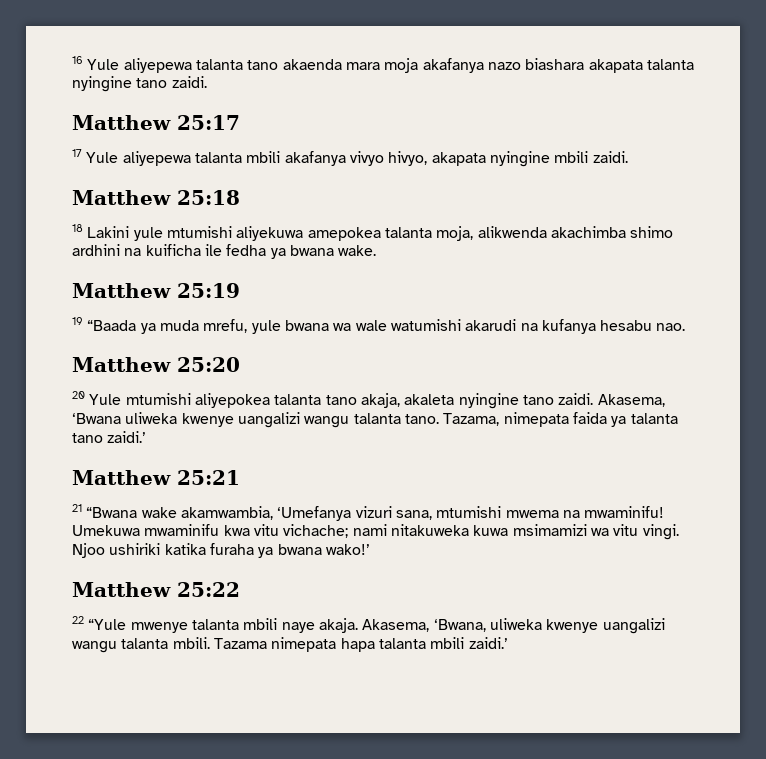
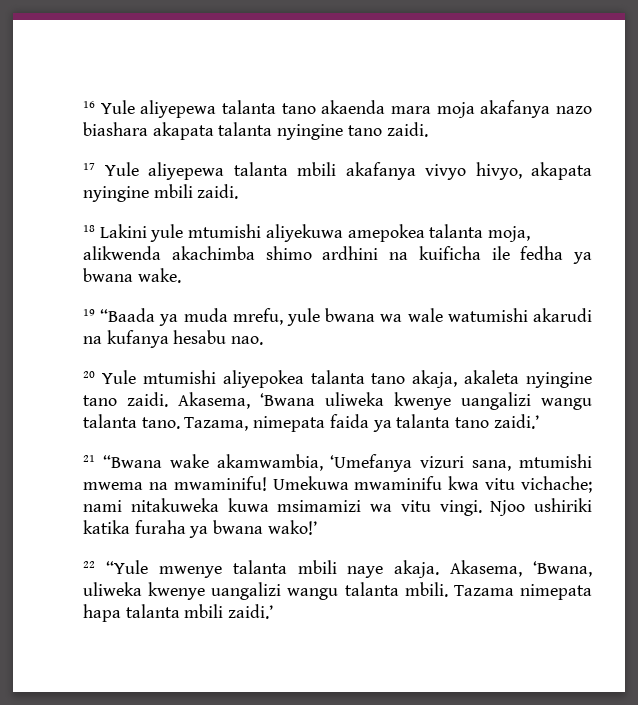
[72,115,240,130] // Matthew 25:17 -> (428, 129) none
[72,190,240,205] // Matthew 25:18 -> (239, 191) none
[72,283,240,298] // Matthew 25:19 -> (181, 275) none
[72,357,240,372] // Matthew 25:20 -> (264, 340) none
[72,470,240,485] // Matthew 25:21 -> (539, 421) none
[72,582,240,597] // Matthew 25:22 -> (317, 527) none

